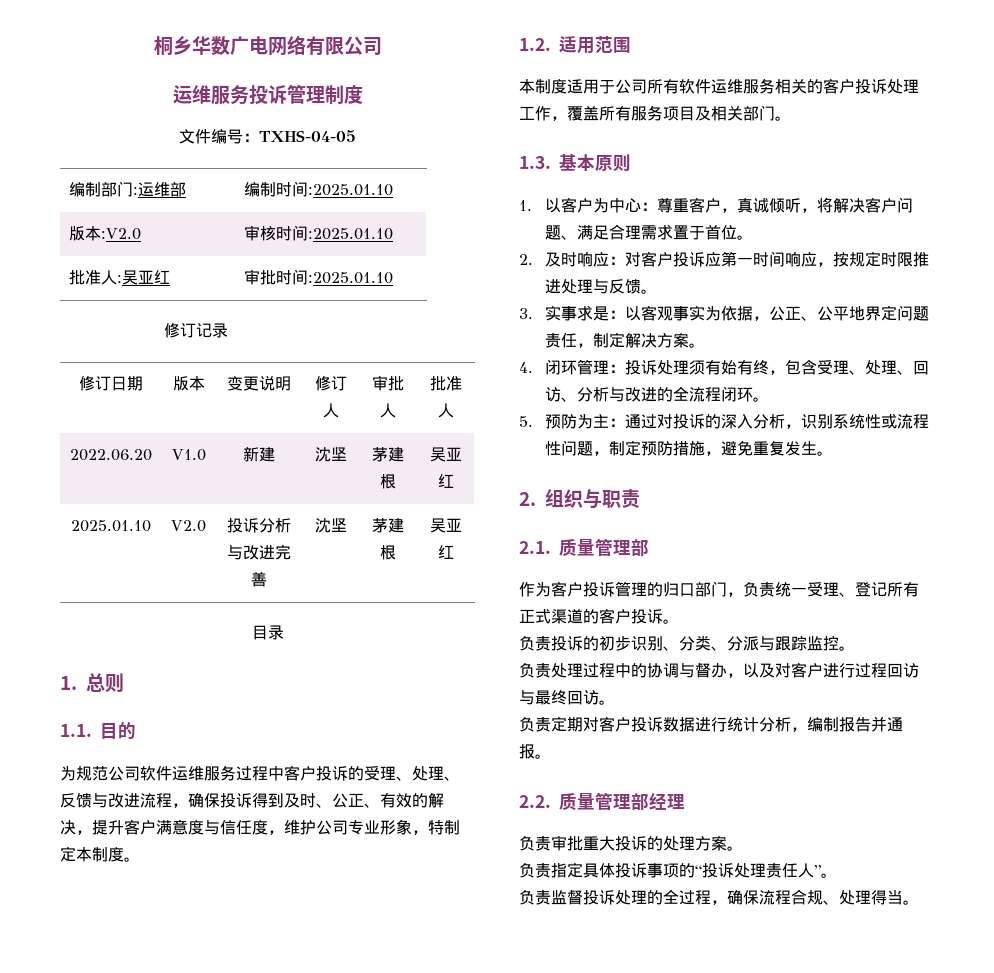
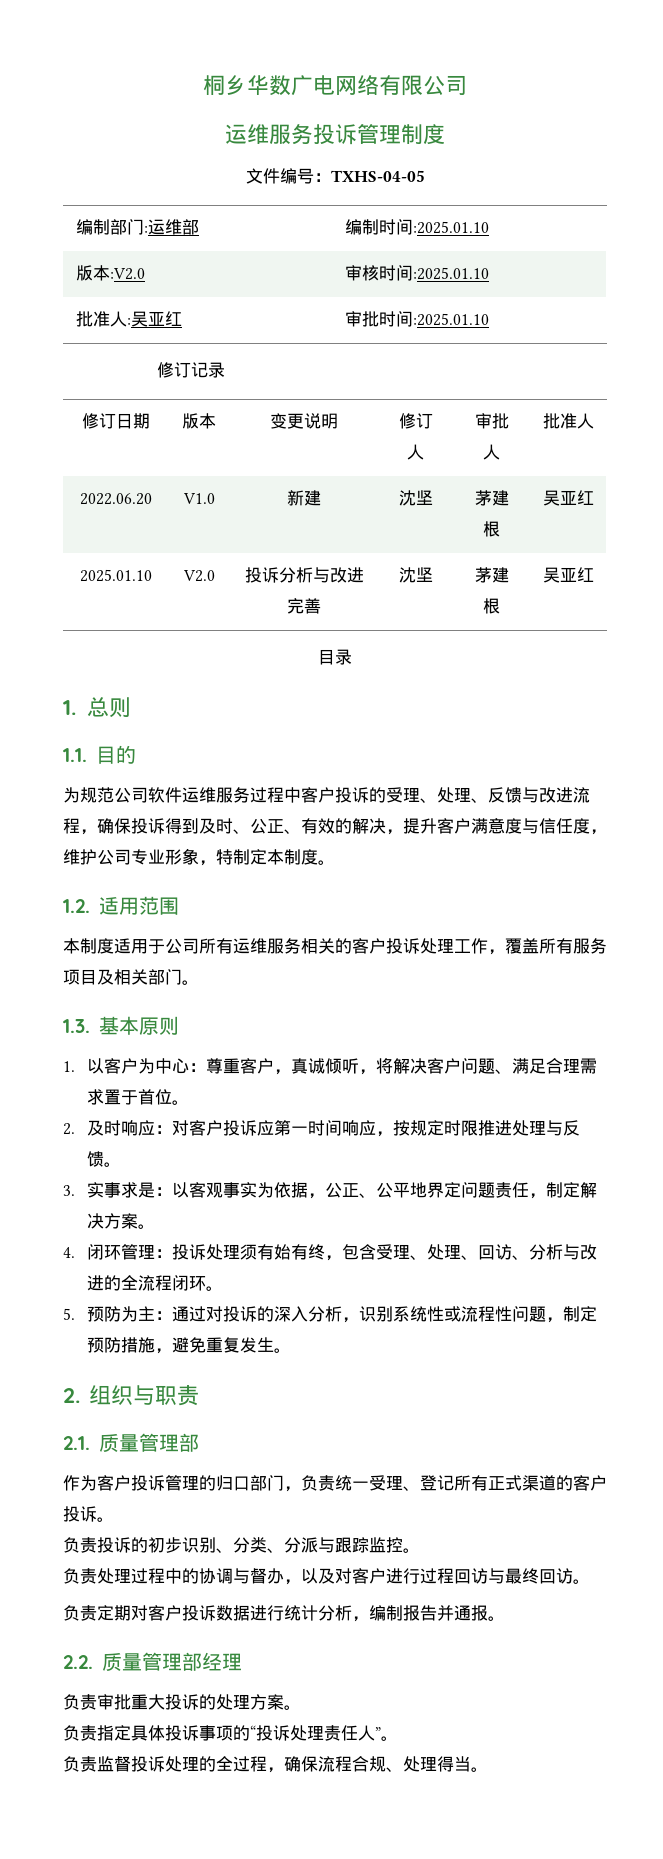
[679,78,711,94] 软件 -> (233, 946) none

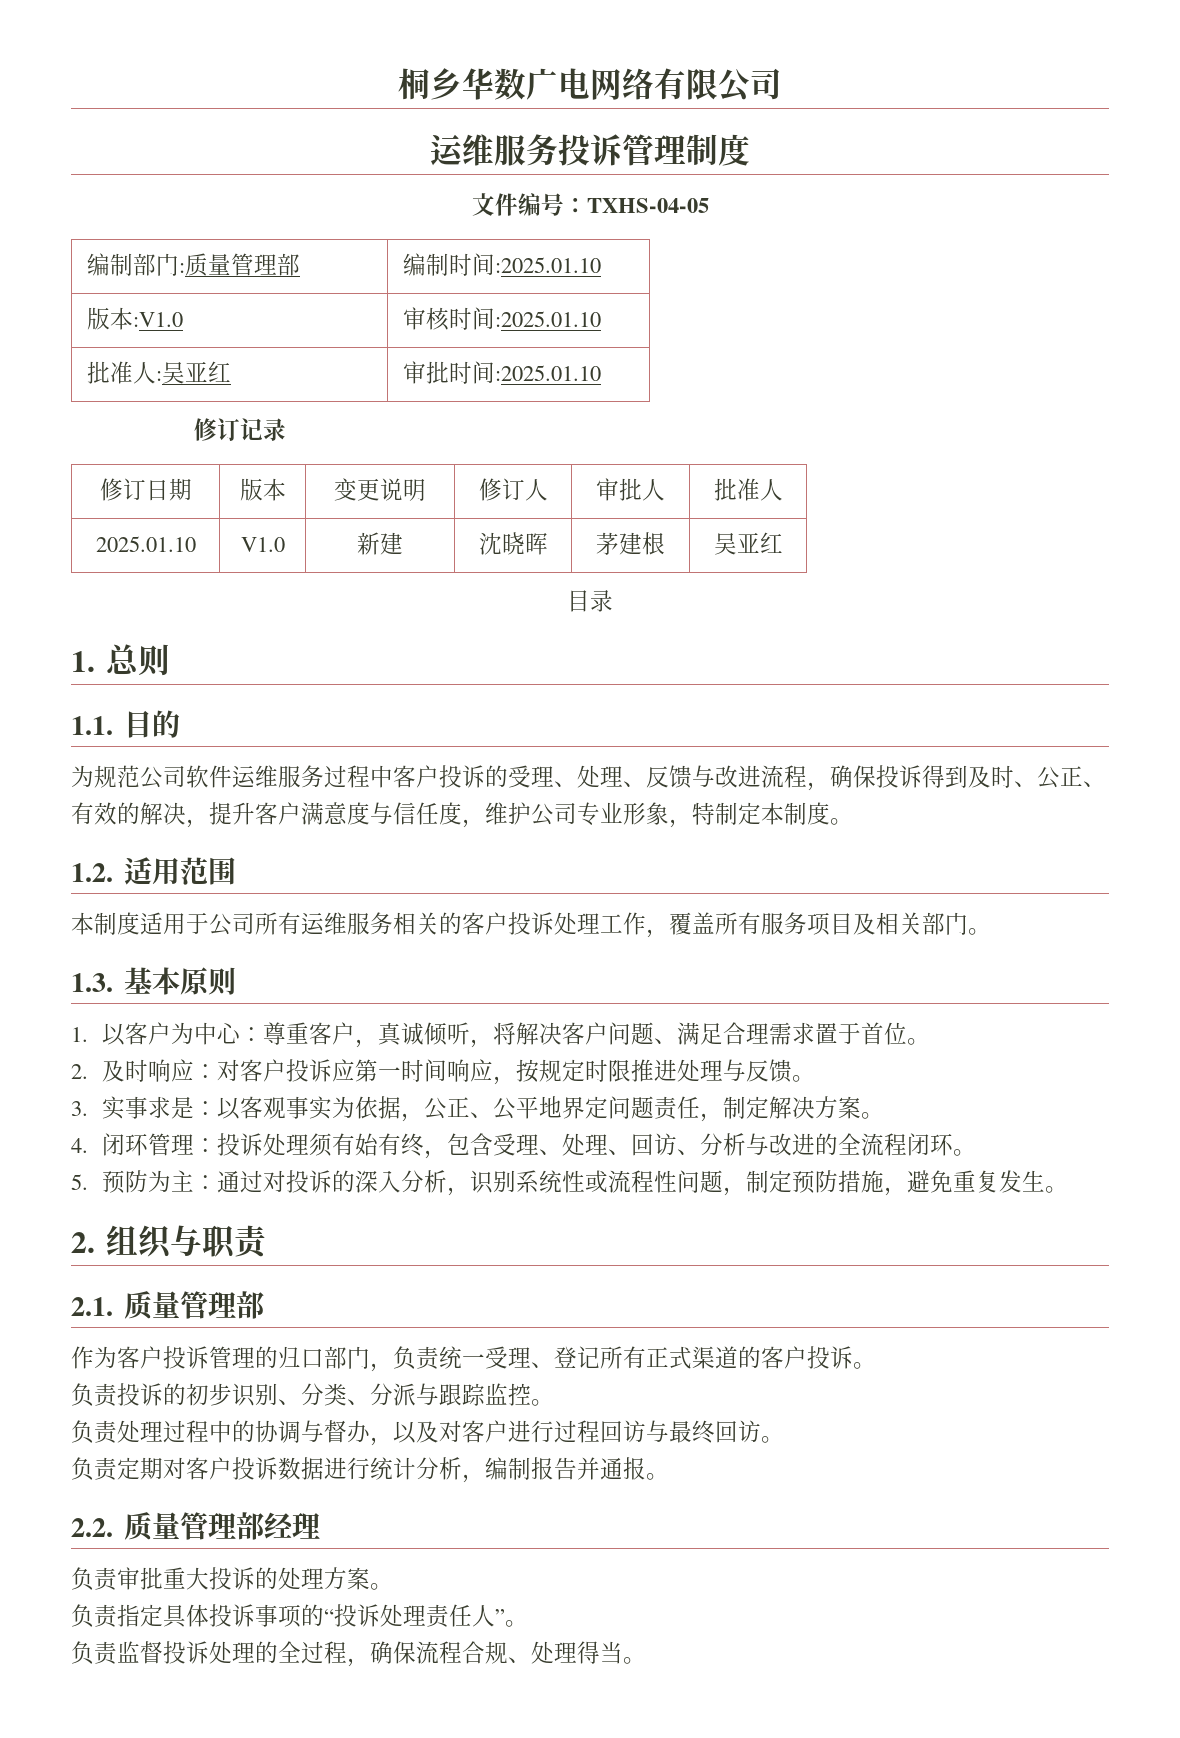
[148,219,183,235] 运维 -> [184,253,277,276] 质量管理
[110,268,146,280] :V2.0 -> [132,312,183,327] :V1.0
[79,493,152,505] 2022.06.20 -> [95,536,196,552] 2025.01.10
[415,490,433,505] [474,490,509,506] [483,521,500,537] [542,490,594,506] [79,569,152,582] [182,570,215,582] [244,567,364,583] [287,598,321,614] [398,567,433,583] 坚 | 茅建根 | 吴亚红 // 2025.01.10 | V2.0 | 投诉分析与改进完善 | 沈坚 -> [501,532,548,555] 晓晖

